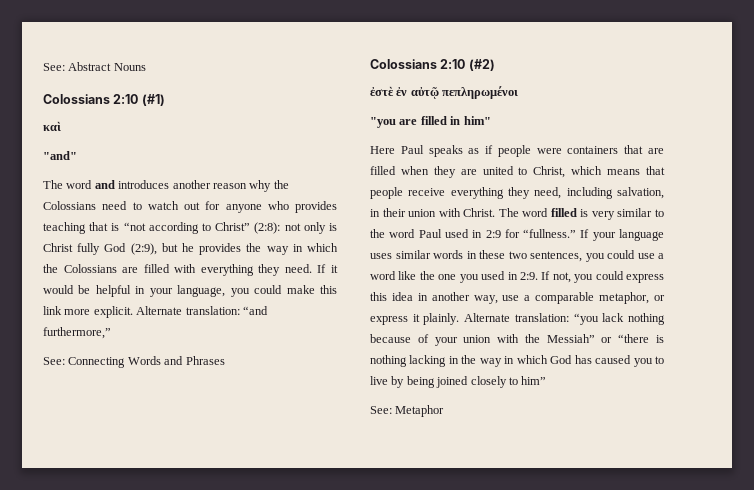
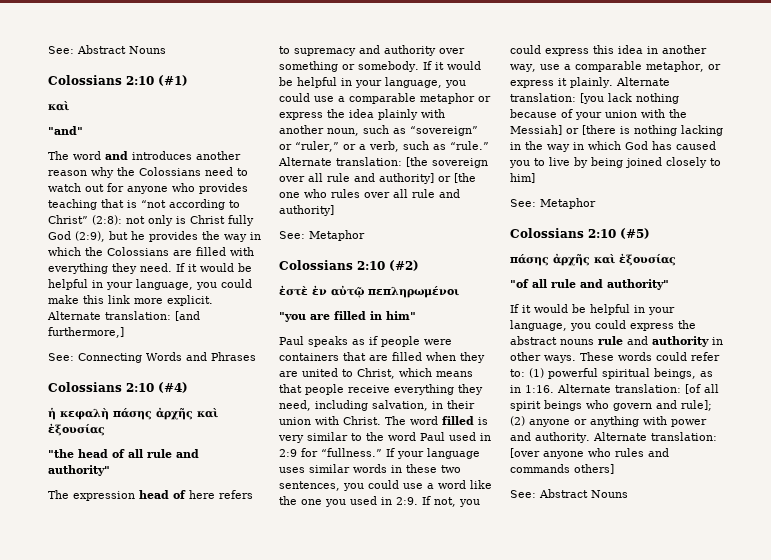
[242,306,268,315] [43,327,111,339] “and furthermore,” -> [175,311,200,321] [48,327,124,338] [and furthermore,]
(225, 360) none -> [48,382,188,393] [48,407,218,420] [48,423,105,436] [48,449,199,458] [48,465,110,476] [48,490,253,501] [279,45,465,56] [279,61,481,72] [279,77,466,88] [279,93,491,104] [279,109,445,120] [279,125,478,136] [279,141,489,152] [278,157,488,168] [279,173,476,184] [279,189,460,198] [279,205,334,216] [279,230,365,241] // Colossians 2:10 (#4) // ἡ κεφαλὴ πάσης ἀρχῆς καὶ ἐξουσίας // "the head of all rule and authority" // The expression head of here refers to supremacy and authority over something or somebody. If it would be helpful in your language, you could use a comparable metaphor or express the idea plainly with another noun, such as “sovereign” or “ruler,” or a verb, such as “rule.” Alternate translation: [the sovereign over all rule and authority] or [the one who rules over all rule and authority] // See: Metaphor
[370,146,395,154] Here -> (416, 315) none
[573,313,599,325] “you -> [580,93,604,104] [you
[546,334,650,343] Messiah” or “there -> [510,125,616,135] Messiah] or [there
[521,376,547,385] [370,405,445,417] him” // See: Metaphor -> [510,173,535,183] [510,198,596,209] [510,228,650,239] [510,253,676,266] [510,279,669,290] [510,304,675,315] [510,320,696,331] [510,336,723,347] [510,352,720,363] [510,368,713,379] [510,384,719,394] [510,400,712,411] [510,416,707,427] [510,432,717,443] [510,448,669,459] [510,464,614,474] [510,489,628,498] him] // See: Metaphor // Colossians 2:10 (#5) // πάσης ἀρχῆς καὶ ἐξουσίας // "of all rule and authority" // If it would be helpful in your language, you could express the abstract nouns rule and authority in other ways. These words could refer to: (1) powerful spiritual beings, as in 1:16. Alternate translation: [of all spirit beings who govern and rule]; (2) anyone or anything with power and authority. Alternate translation: [over anyone who rules and commands others] // See: Abstract Nouns

